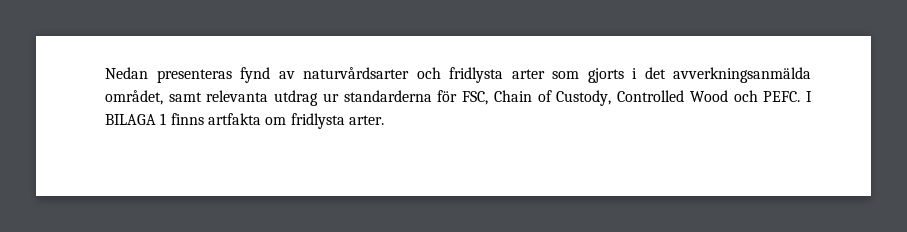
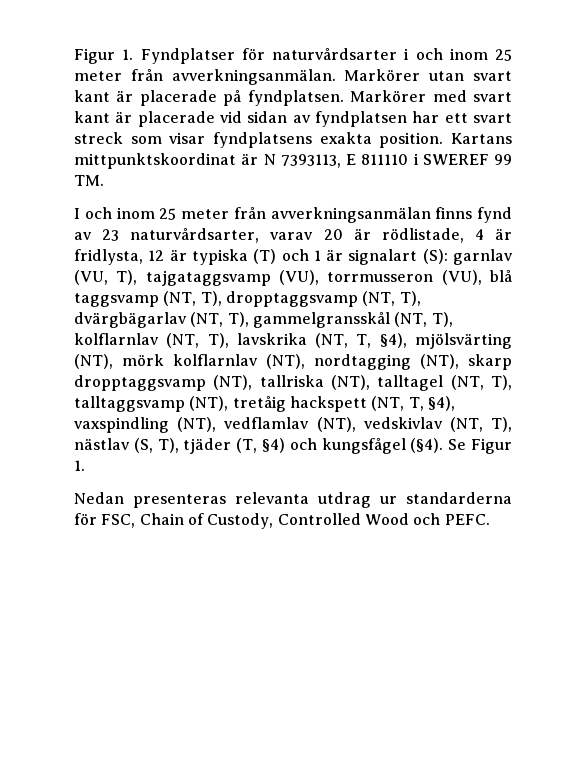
[105,67,811,83] [105,90,202,105] Nedan presenteras fynd av naturvårdsarter och fridlysta arter som gjorts i det avverkningsanmälda området, samt -> [74,48,512,64] [74,69,512,85] [74,90,512,106] [74,111,512,127] [74,132,513,148] [74,153,512,169] [74,175,104,186] [74,207,512,223] [74,228,512,243] [74,249,513,265] [74,270,512,286] [74,291,421,307] [74,312,453,328] [74,333,512,349] [74,354,512,370] [74,375,512,391] [74,396,455,412] [74,417,513,433] [74,438,512,454] [74,460,85,471] [74,492,226,508] Figur 1. Fyndplatser för naturvårdsarter i och inom 25 meter från avverkningsanmälan. Markörer utan svart kant är placerade på fyndplatsen. Markörer med svart kant är placerade vid sidan av fyndplatsen har ett svart streck som visar fyndplatsens exakta position. Kartans mittpunktskoordinat är N 7393113, E 811110 i SWEREF 99 TM. // I och inom 25 meter från avverkningsanmälan finns fynd av 23 naturvårdsarter, varav 20 är rödlistade, 4 är fridlysta, 12 är typiska (T) och 1 är signalart (S): garnlav (VU, T), tajgataggsvamp (VU), torrmusseron (VU), blå taggsvamp (NT, T), dropptaggsvamp (NT, T), dvärgbägarlav (NT, T), gammelgransskål (NT, T), kolflarnlav (NT, T), lavskrika (NT, T, §4), mjölsvärting (NT), mörk kolflarnlav (NT), nordtagging (NT), skarp dropptaggsvamp (NT), tallriska (NT), talltagel (NT, T), talltaggsvamp (NT), tretåig hackspett (NT, T, §4), vaxspindling (NT), vedflamlav (NT), vedskivlav (NT, T), nästlav (S, T), tjäder (T, §4) och kungsfågel (§4). Se Figur 1. // Nedan presenteras
[806,91,813,102] [105,113,384,129] I BILAGA 1 finns artfakta om fridlysta arter. -> (490, 519) none

